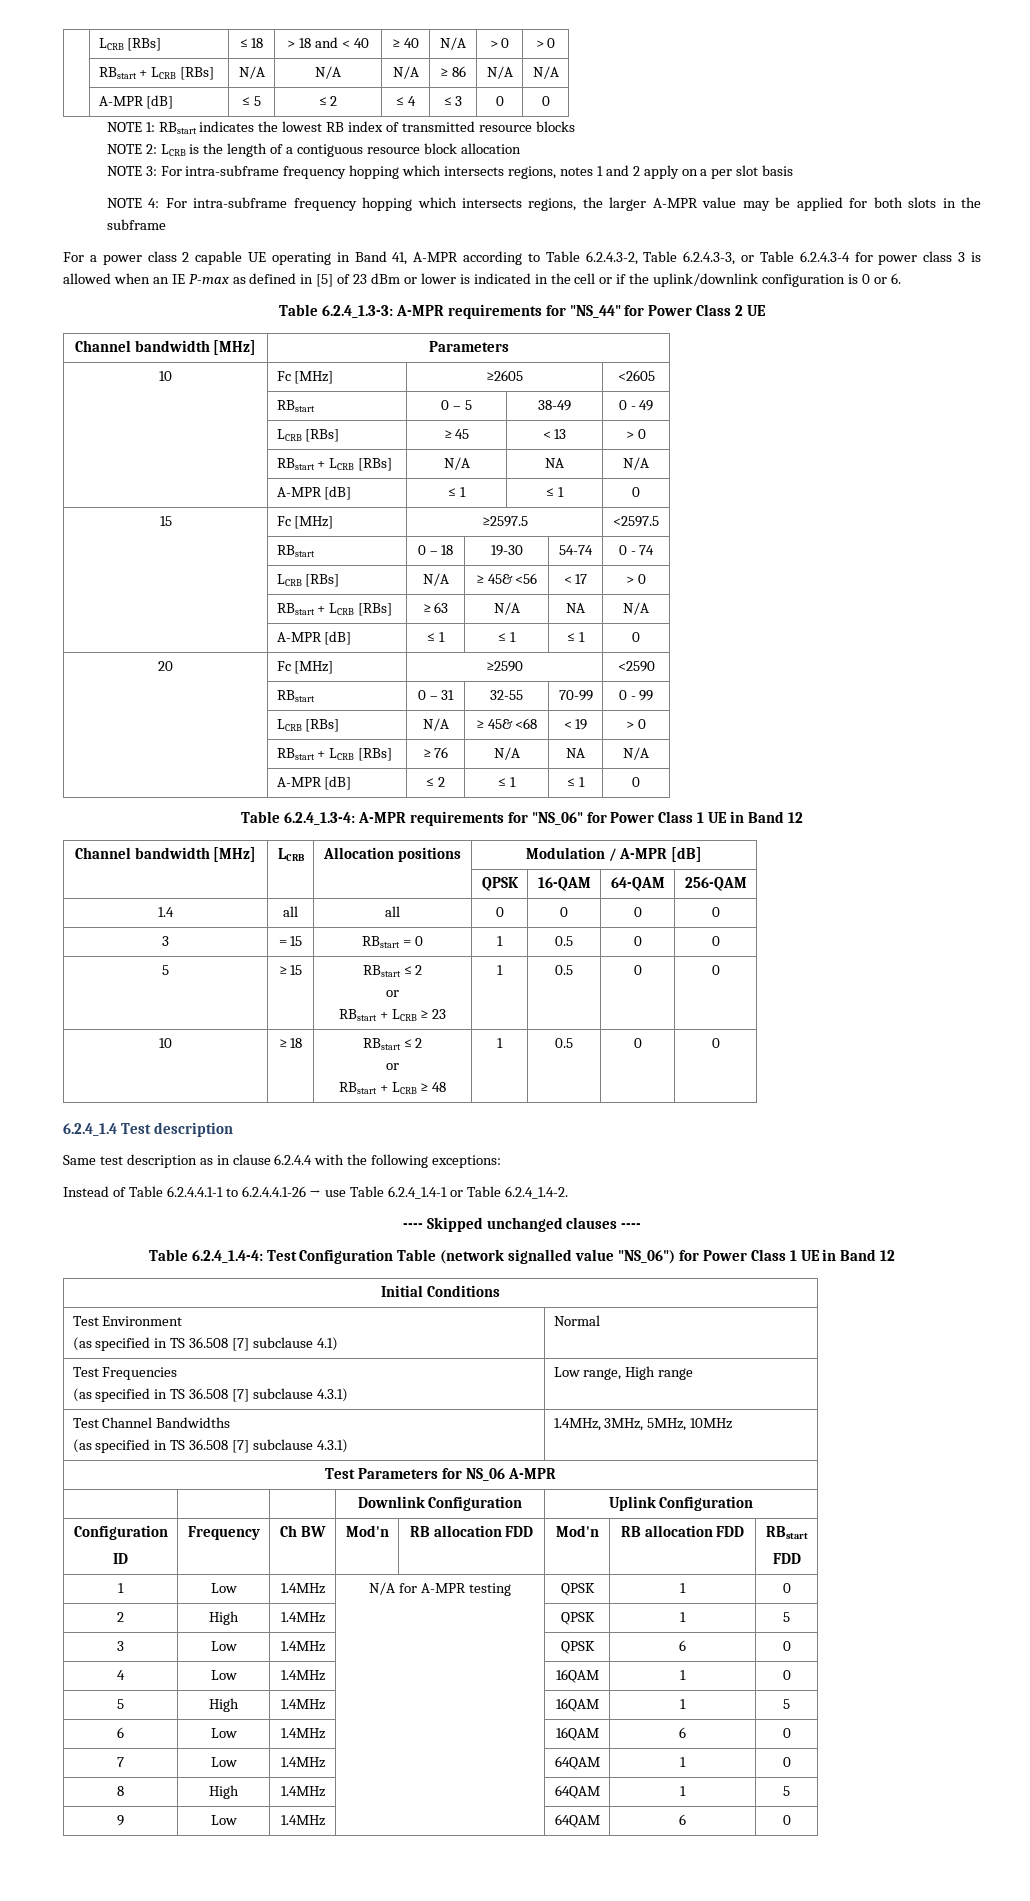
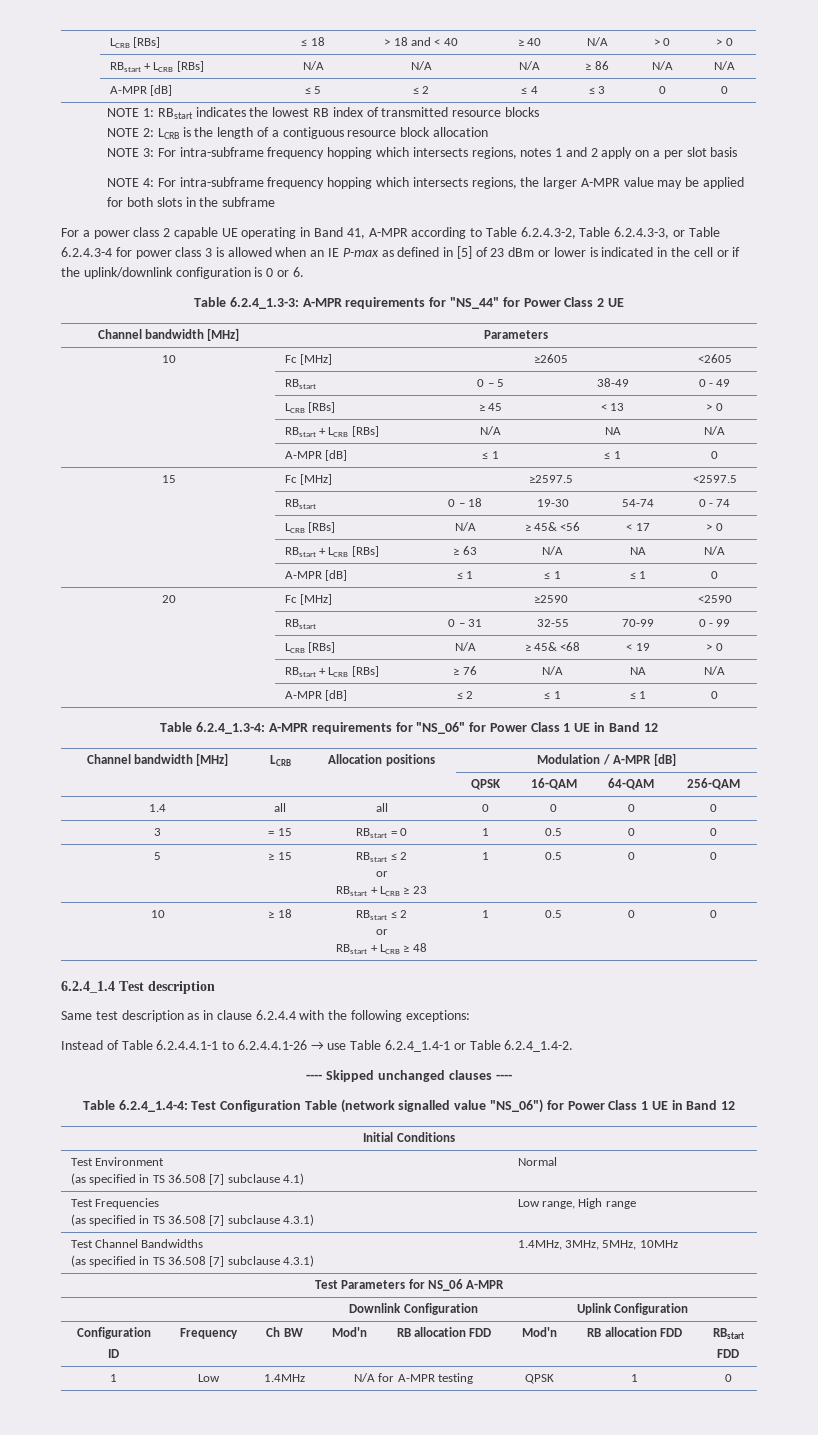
[117,1612,124,1622] [209,1611,239,1625] [280,1612,325,1623] [560,1612,595,1625] [680,1612,686,1622] [783,1612,790,1622] [117,1641,124,1651] [210,1641,237,1651] [280,1641,325,1652] [560,1641,595,1654] [679,1640,686,1651] [782,1641,791,1651] [117,1670,125,1680] [210,1670,237,1680] [280,1670,325,1681] [555,1669,599,1683] [680,1670,686,1680] [782,1670,791,1680] [117,1699,124,1709] [209,1698,239,1712] [280,1699,325,1710] [555,1698,599,1712] [680,1699,686,1709] [783,1699,790,1709] [117,1727,124,1738] [210,1728,237,1738] [280,1728,325,1739] [555,1727,599,1741] [679,1727,686,1738] [782,1728,791,1738] [117,1757,124,1767] [210,1757,237,1767] [280,1757,325,1768] [554,1756,600,1770] [680,1757,686,1767] [782,1757,791,1767] [117,1786,124,1796] [209,1785,239,1799] [280,1786,325,1797] [554,1785,600,1799] [680,1786,686,1796] [783,1786,790,1796] [117,1815,124,1826] [210,1815,237,1825] [280,1815,325,1826] [554,1814,600,1828] [679,1814,686,1825] [782,1815,791,1825] // 2 | High | 1.4MHz | | QPSK | 1 | 5 // 3 | Low | 1.4MHz | | QPSK | 6 | 0 // 4 | Low | 1.4MHz | | 16QAM | 1 | 0 // 5 | High | 1.4MHz | | 16QAM | 1 | 5 // 6 | Low | 1.4MHz | | 16QAM | 6 | 0 // 7 | Low | 1.4MHz | | 64QAM | 1 | 0 // 8 | High | 1.4MHz | | 64QAM | 1 | 5 // 9 | Low | 1.4MHz | | 64QAM | 6 | 0 -> (732, 1378) none

